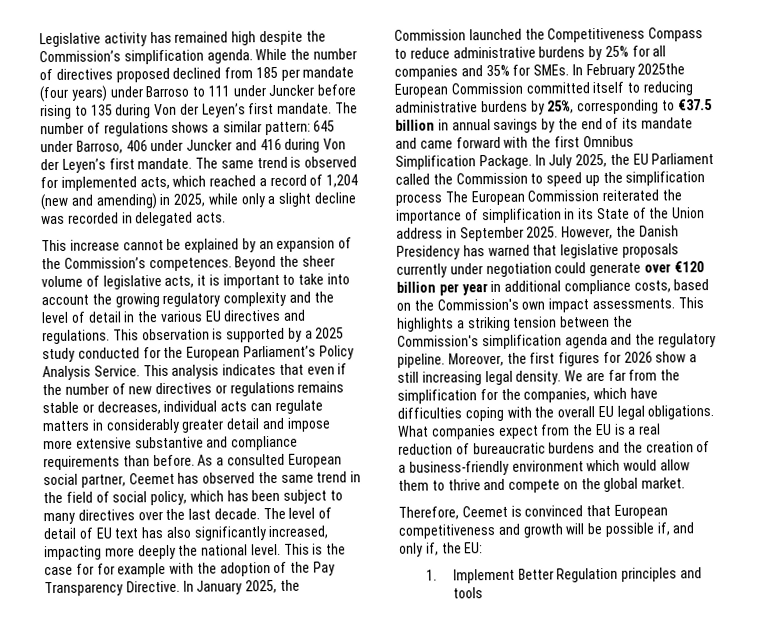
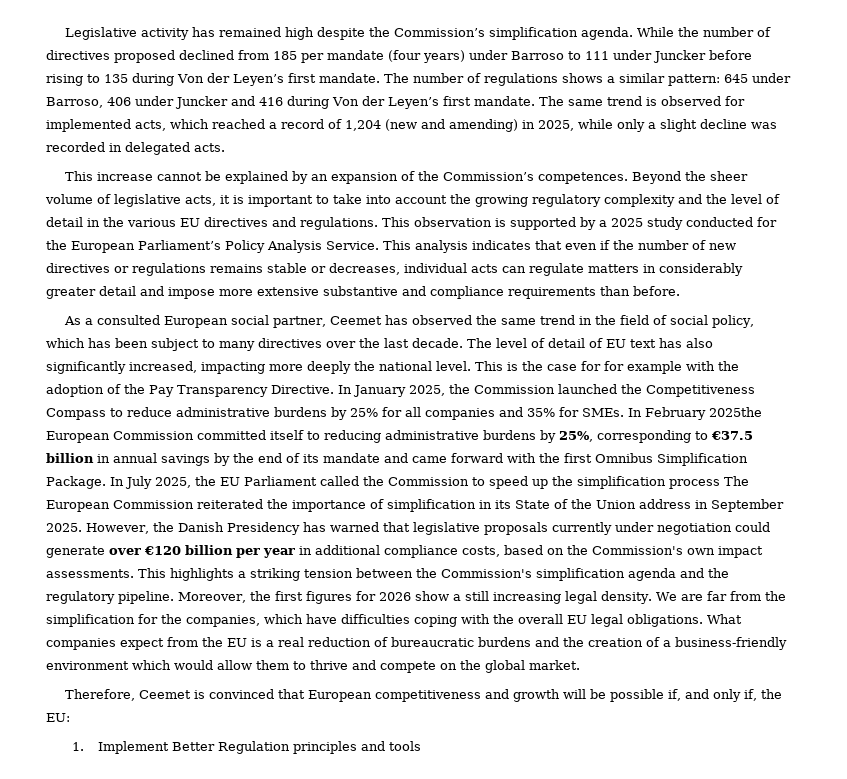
(195, 460) none -> (680, 291) //

